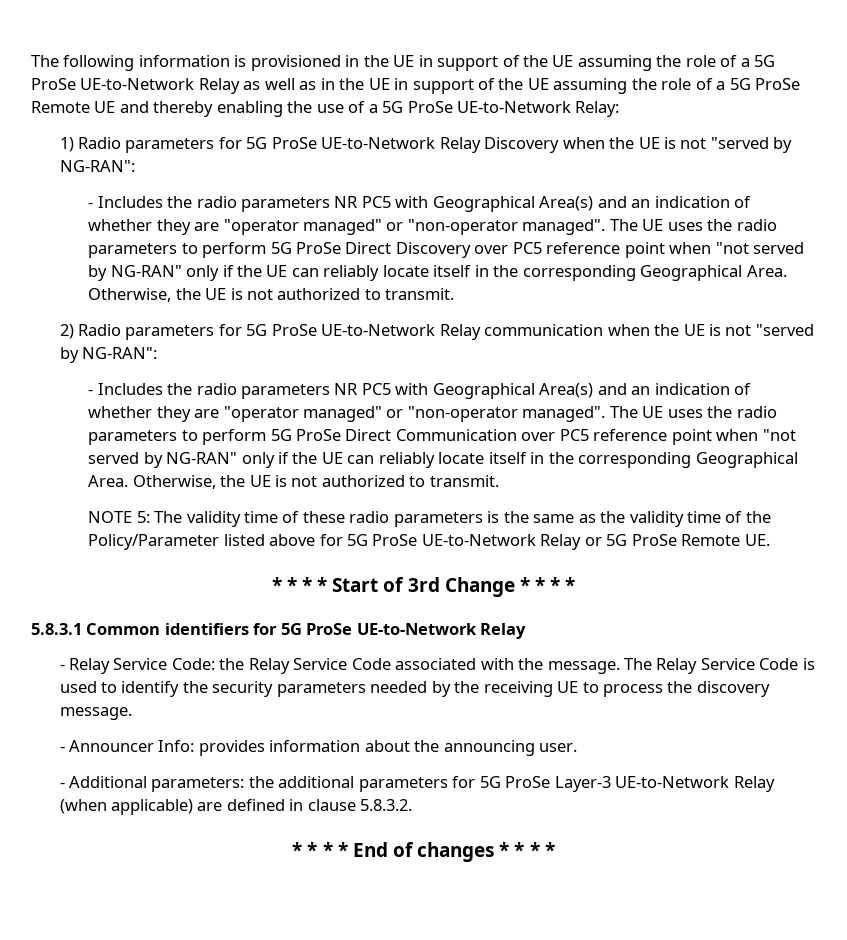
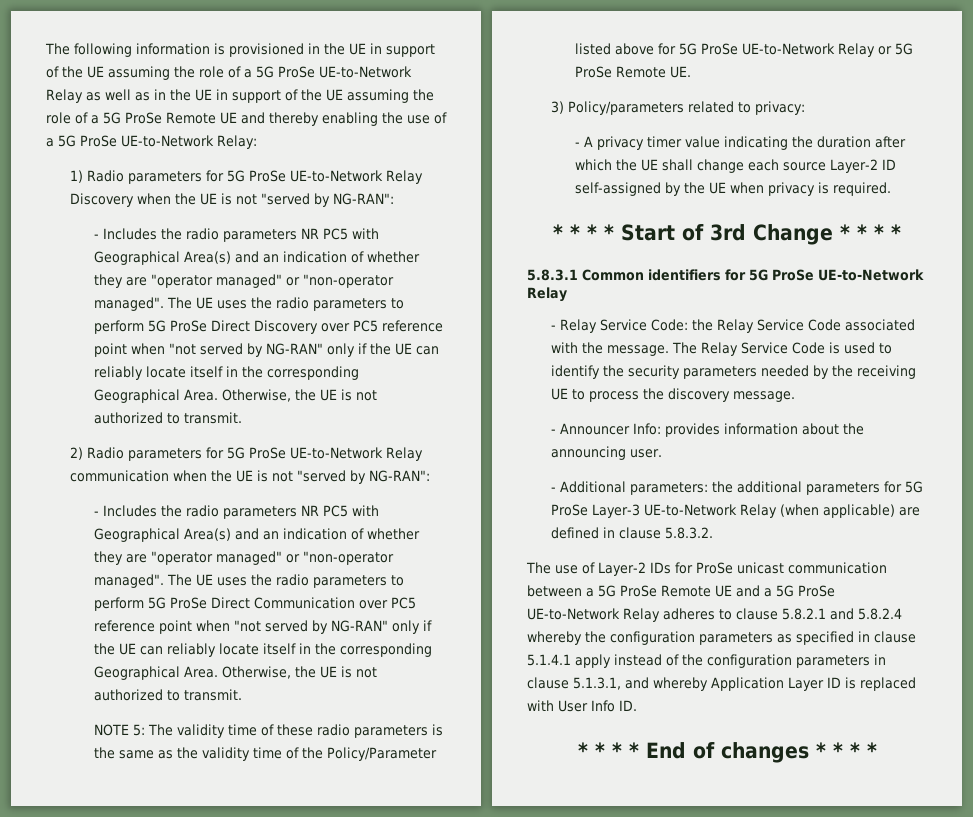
(770, 540) none -> [551,101,806,115] [575,136,907,150] [575,159,897,173] [575,182,892,196] // 3) Policy/parameters related to privacy: // - A privacy timer value indicating the duration after which the UE shall change each source Layer-2 ID self-assigned by the UE when privacy is required.
(413, 805) none -> [526,562,887,576] [527,585,835,597] [527,608,902,622] [527,631,916,645] [527,654,886,668] [527,677,916,691] [527,700,637,712] // The use of Layer-2 IDs for ProSe unicast communication between a 5G ProSe Remote UE and a 5G ProSe UE-to-Network Relay adheres to clause 5.8.2.1 and 5.8.2.4 whereby the configuration parameters as specified in clause 5.1.4.1 apply instead of the configuration parameters in clause 5.1.3.1, and whereby Application Layer ID is replaced with User Info ID.

